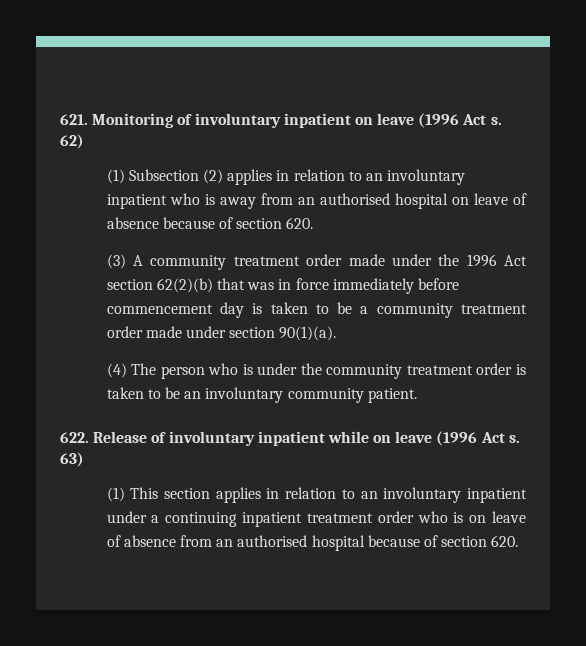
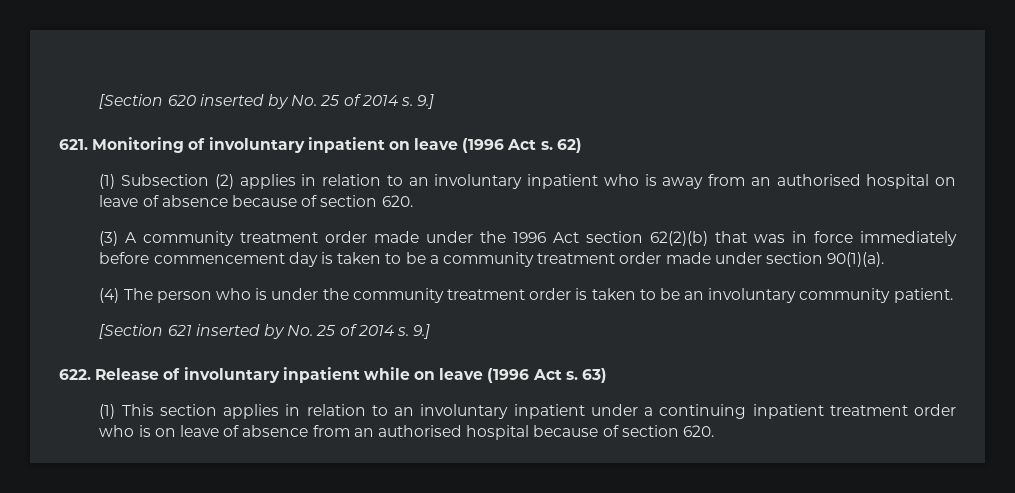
(60, 119) none -> [99,94,435,109] [Section 620 inserted by No. 25 of 2014 s. 9.] //
(417, 395) none -> [99,324,431,339] // [Section 621 inserted by No. 25 of 2014 s. 9.]

